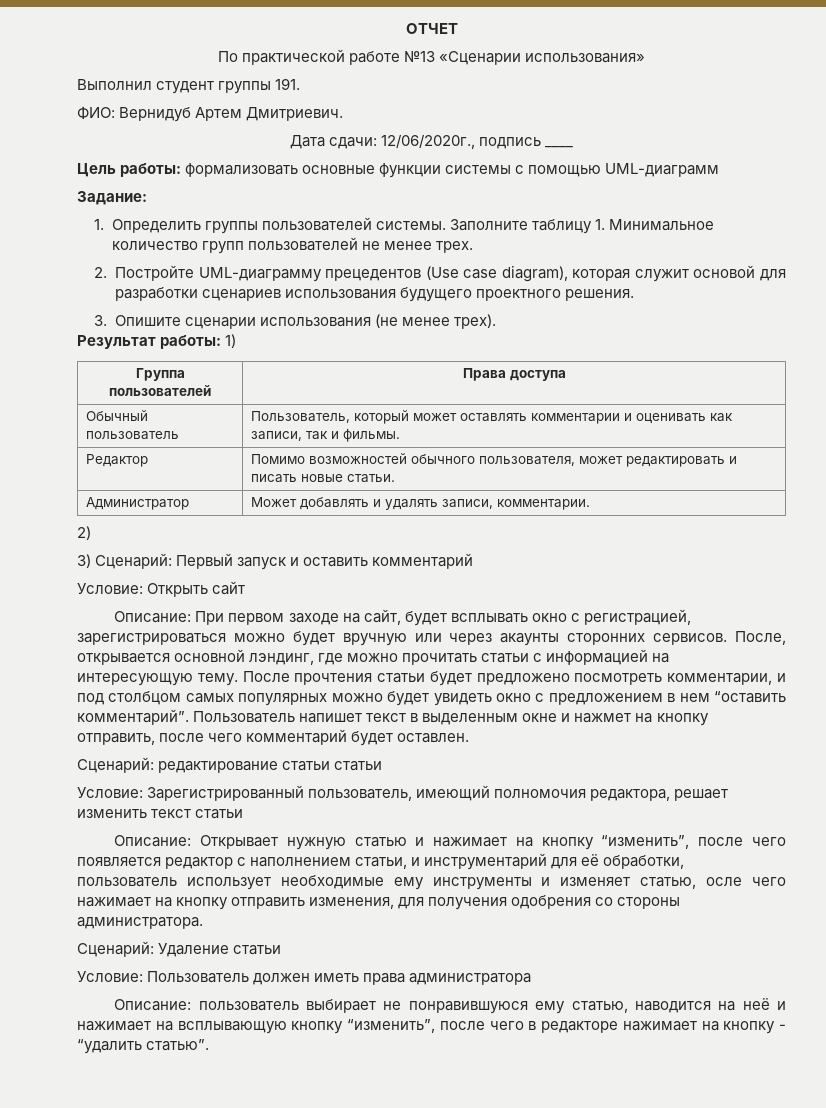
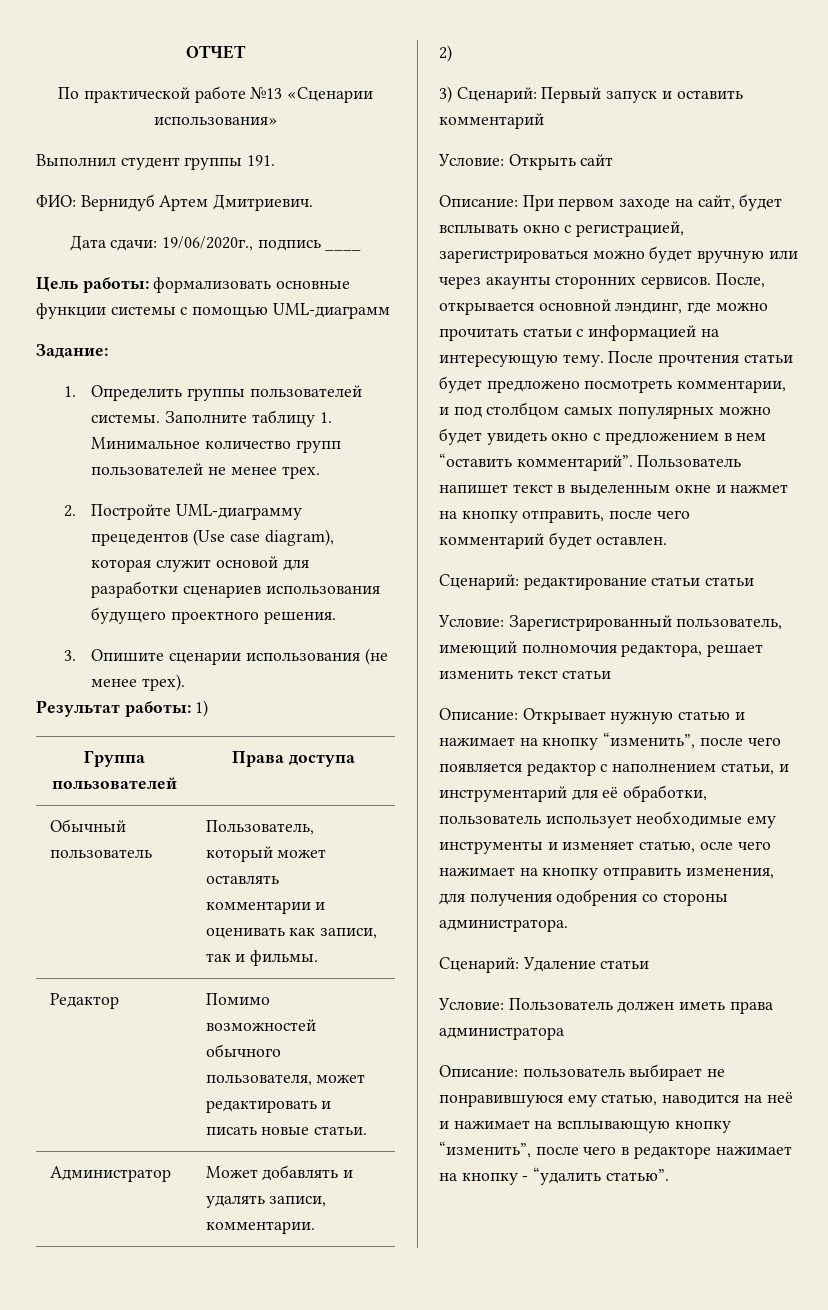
[381,134,476,149] 12/06/2020г., -> [162,236,253,251] 19/06/2020г.,

